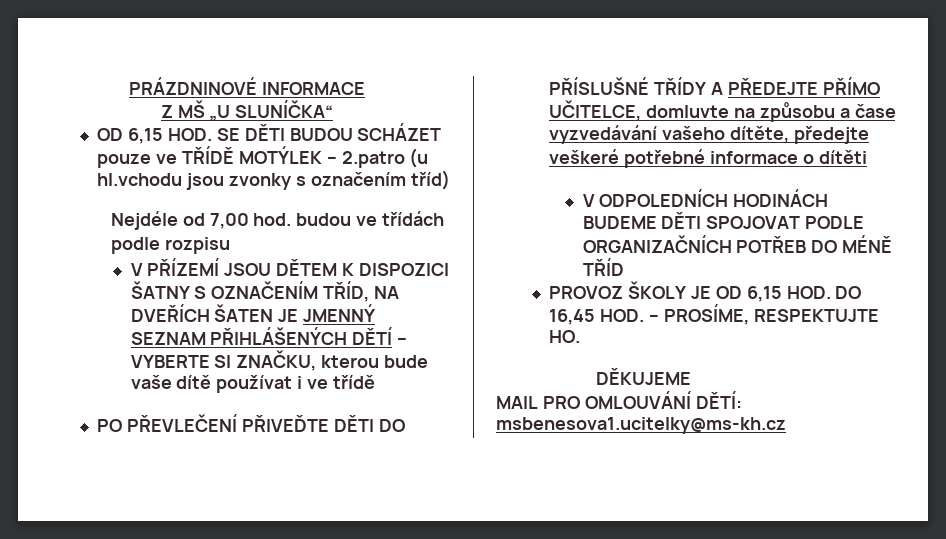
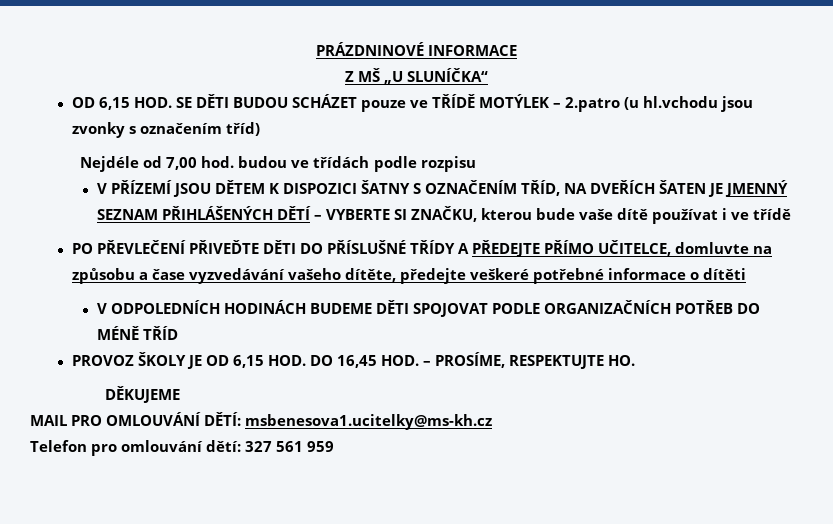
(786, 425) none -> [30,440,335,456] // Telefon pro omlouvání dětí: 327 561 959

